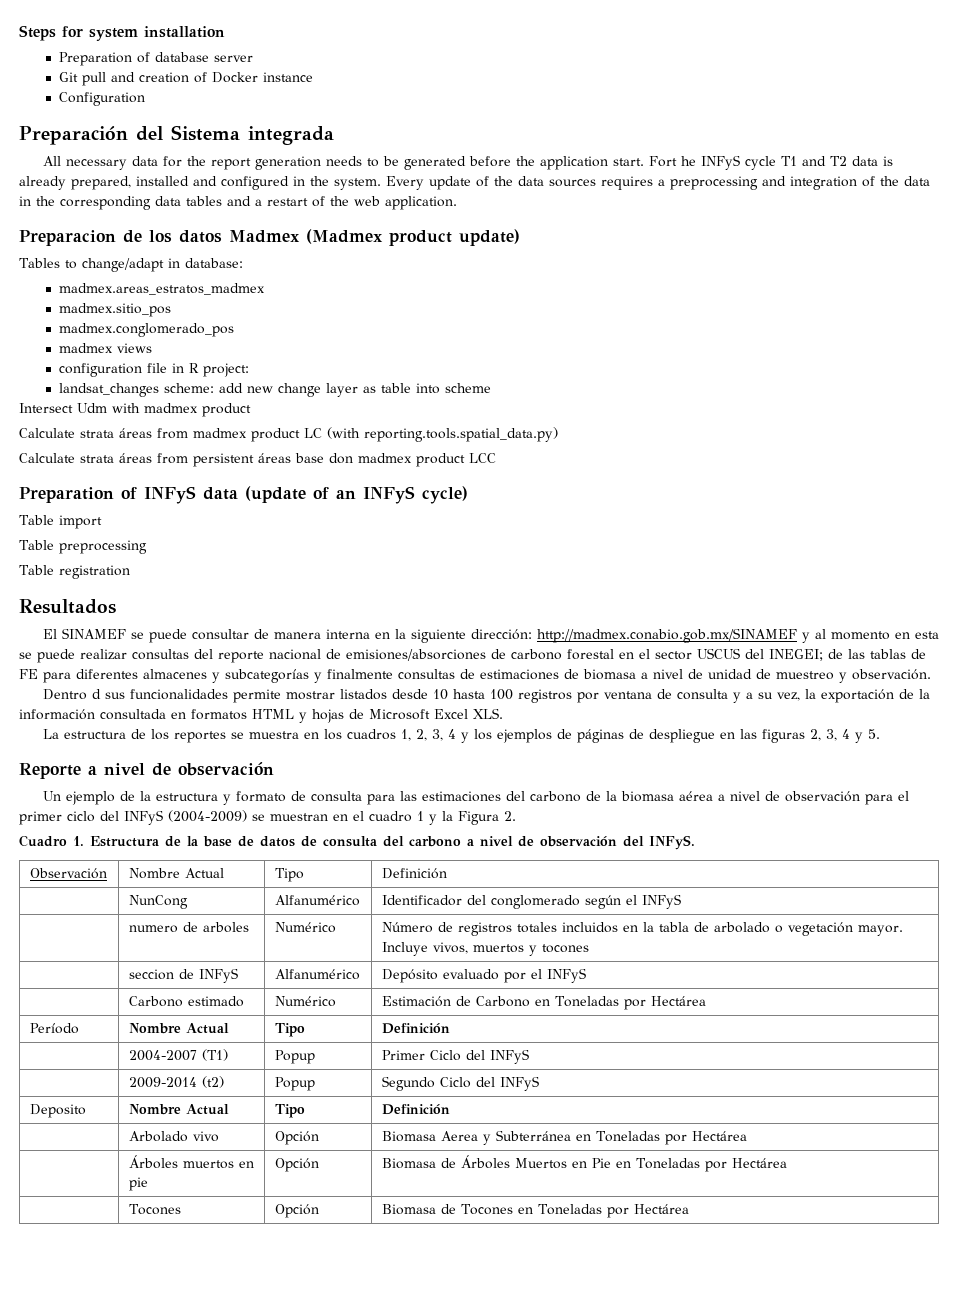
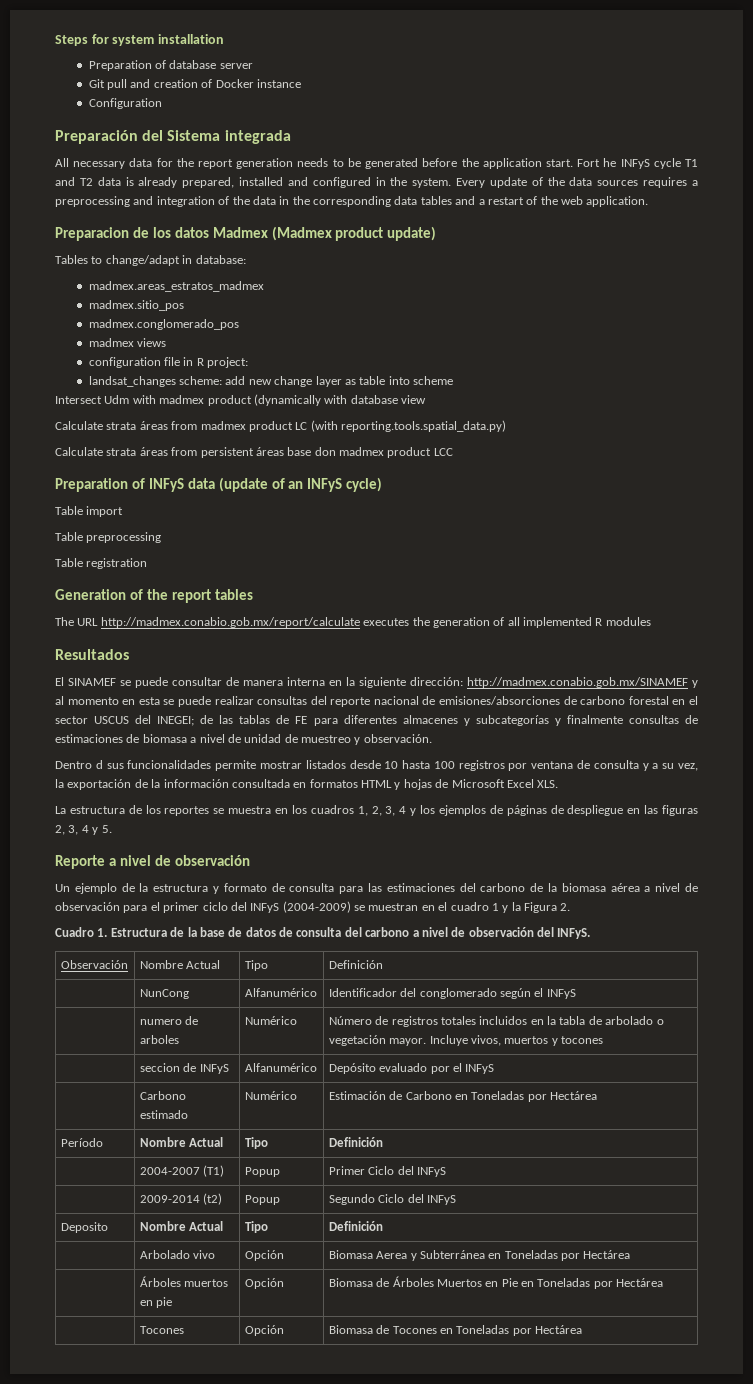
(251, 410) none -> [253,394,426,406] (dynamically with database view
(130, 572) none -> [55,589,253,603] [55,617,651,628] // Generation of the report tables // The URL http://madmex.conabio.gob.mx/report/calculate executes the generation of all implemented R modules

